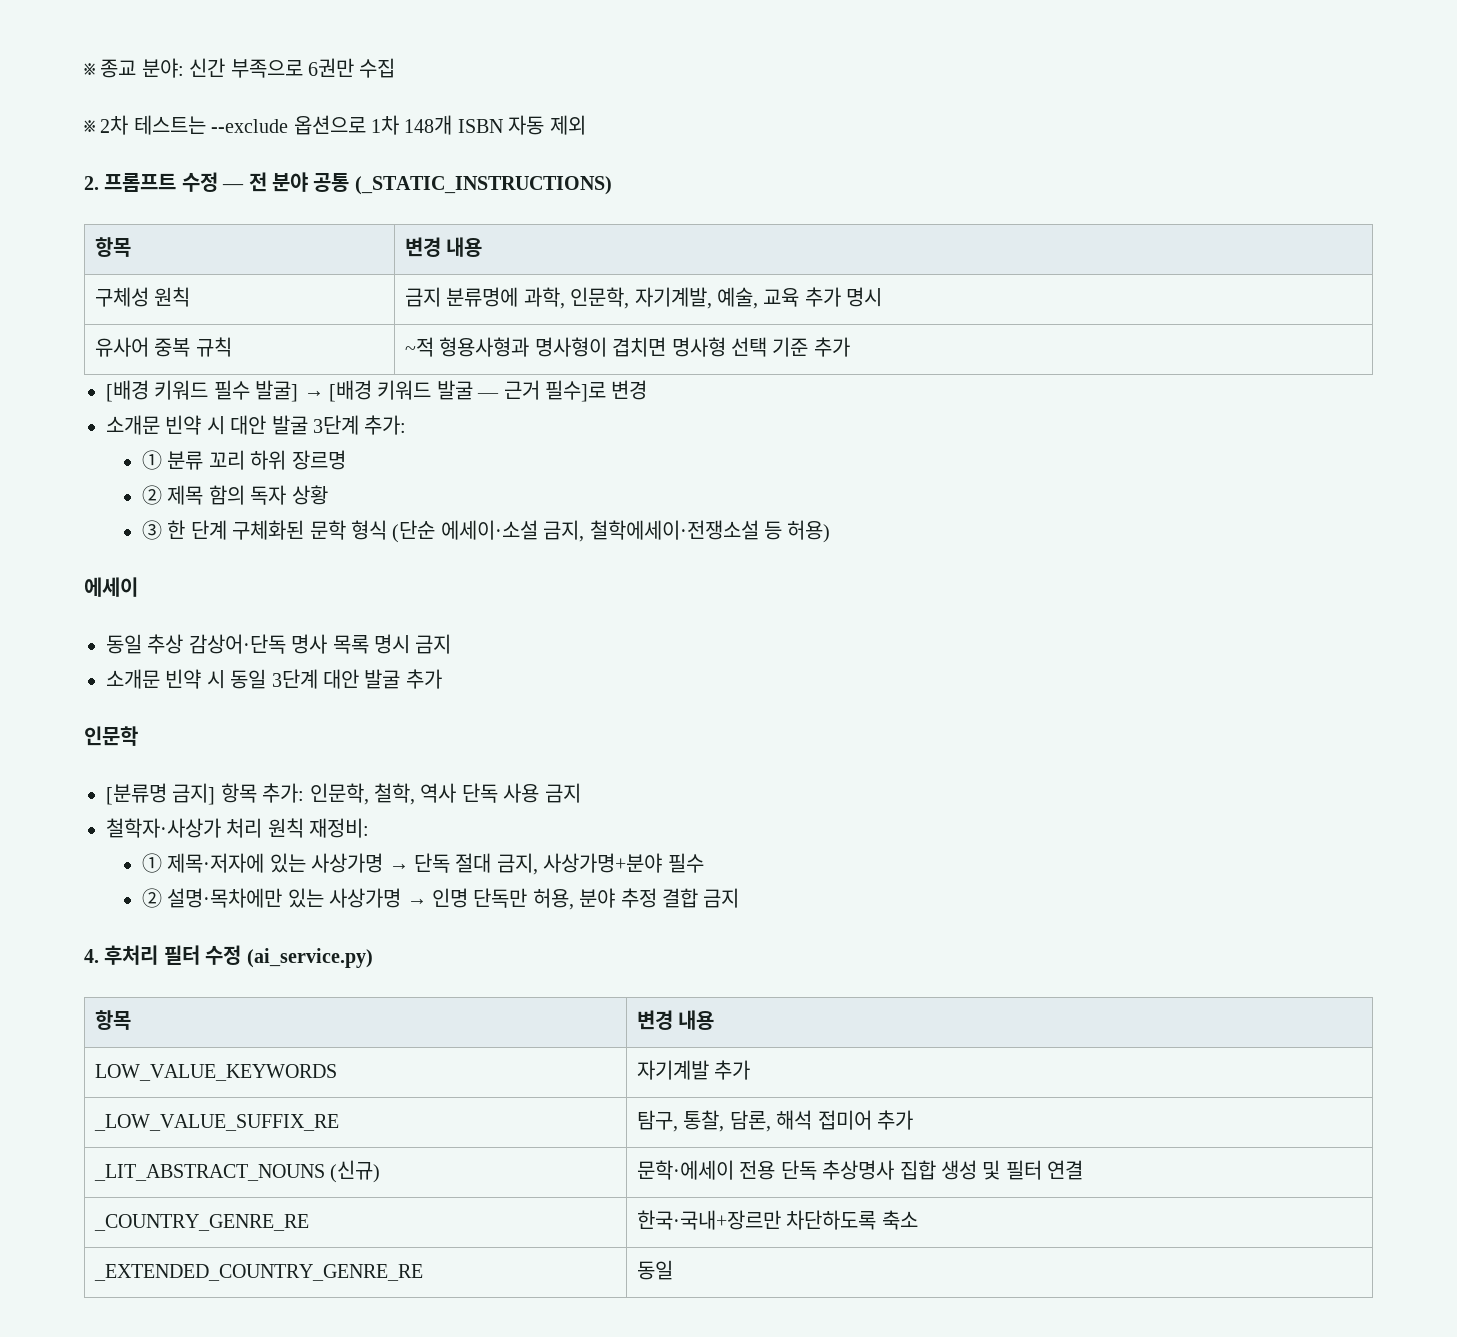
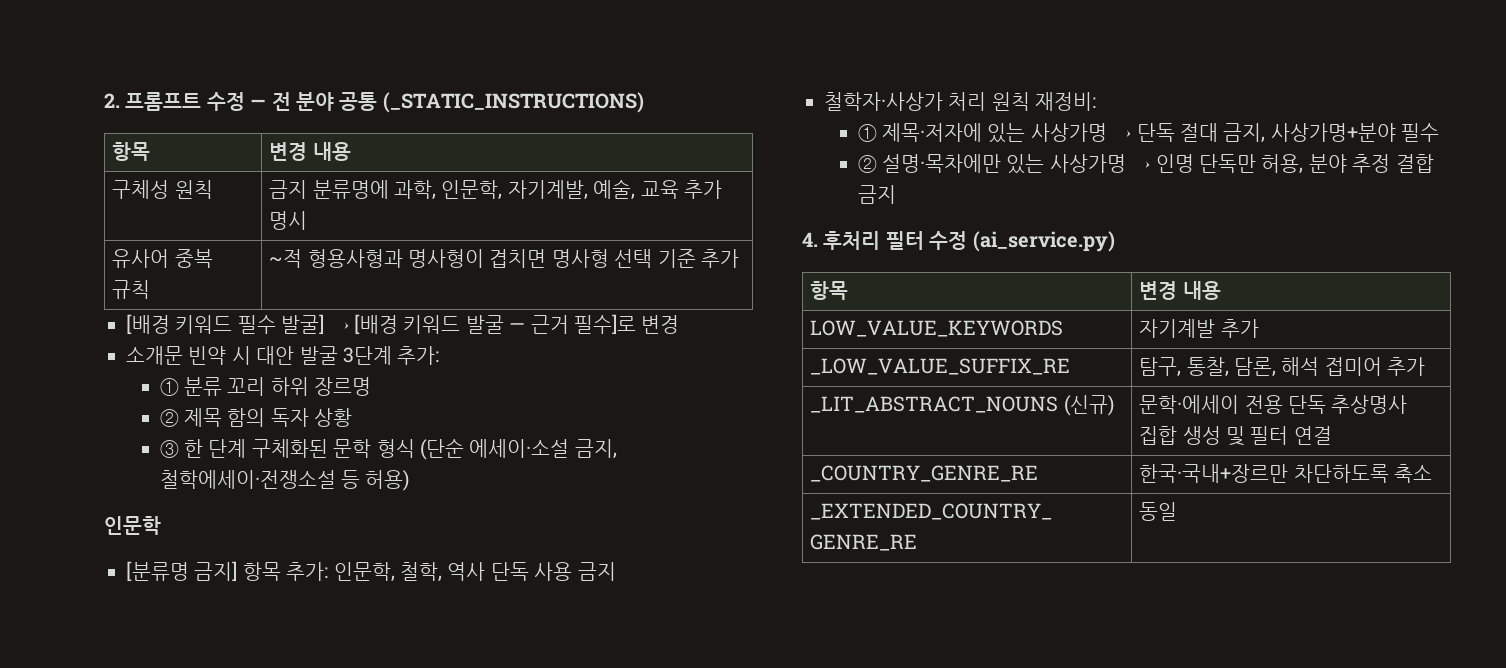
[84,58,396,78] [84,115,586,135] ※ 종교 분야: 신간 부족으로 6권만 수집 // ※ 2차 테스트는 --exclude 옵션으로 1차 148개 ISBN 자동 제외 // -> (104, 100) none
[84,577,138,597] [106,634,452,654] [106,669,442,689] // 에세이 // 동일 추상 감상어·단독 명사 목록 명시 금지 // 소개문 빈약 시 동일 3단계 대안 발굴 추가 -> (410, 480) none

